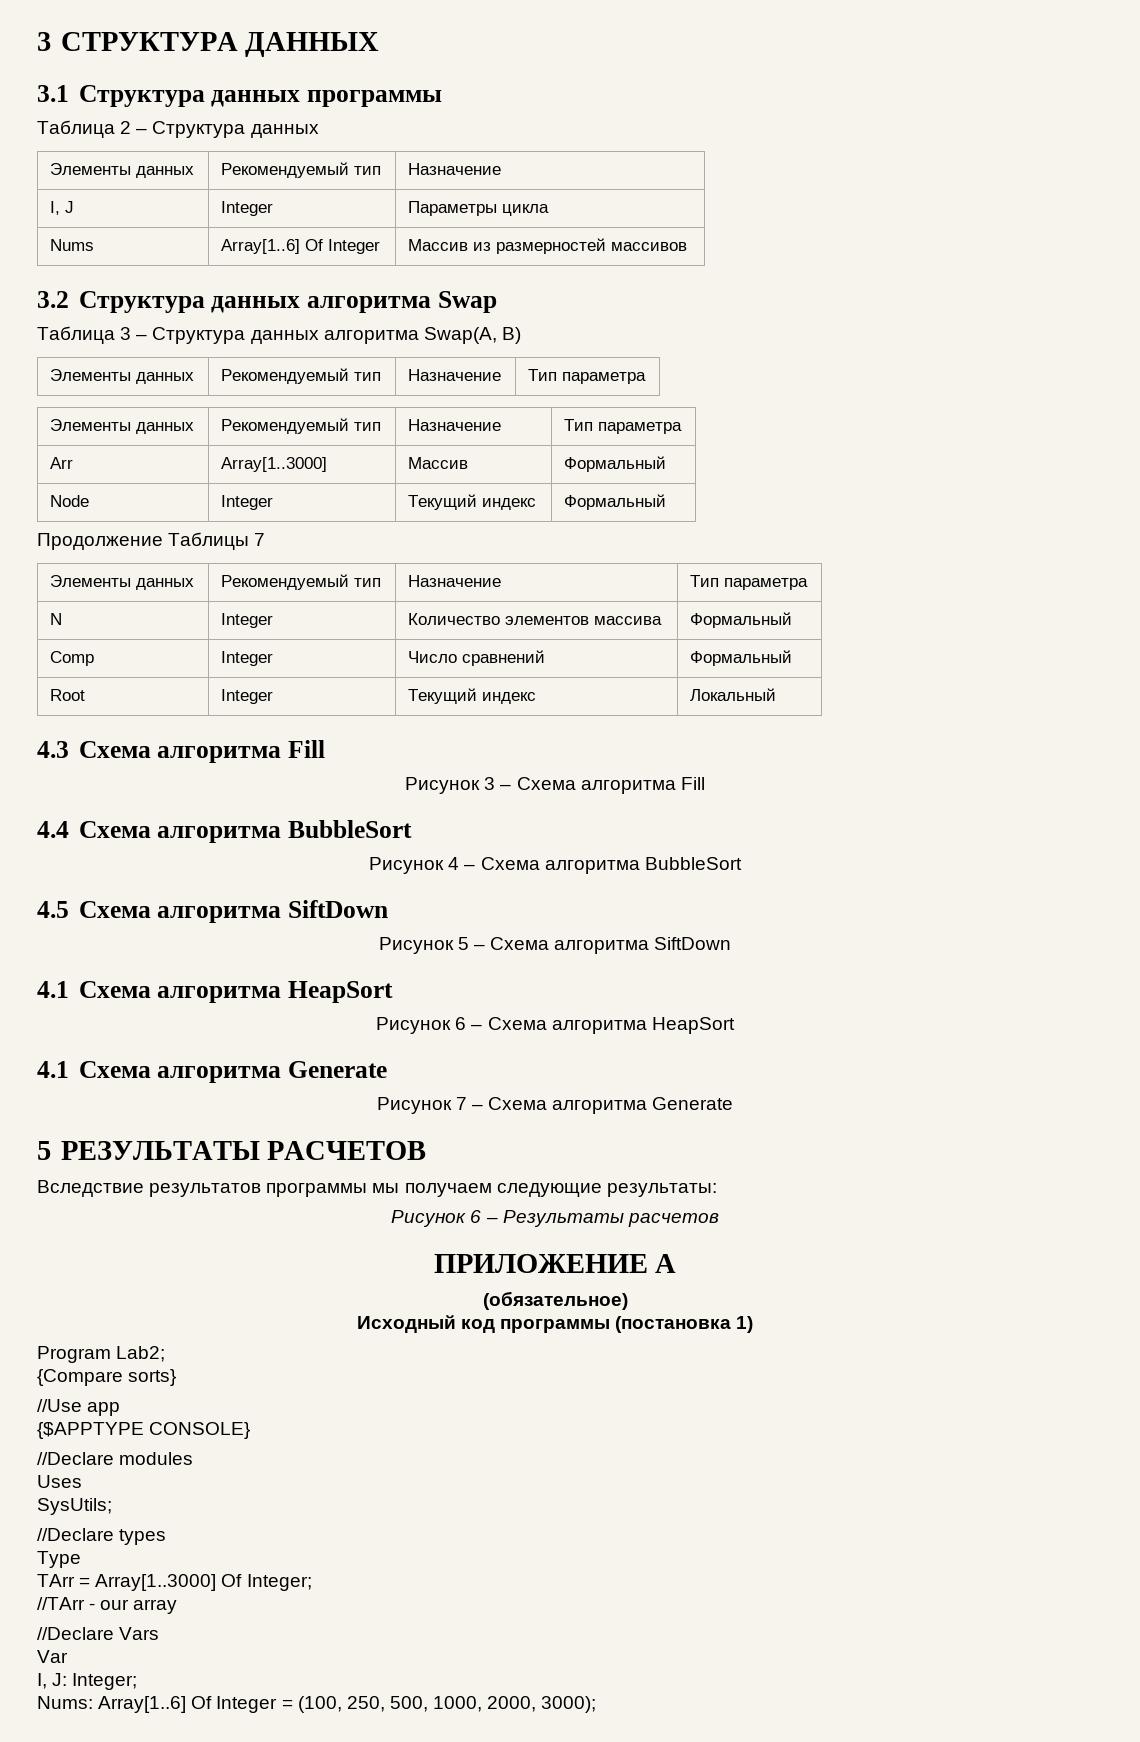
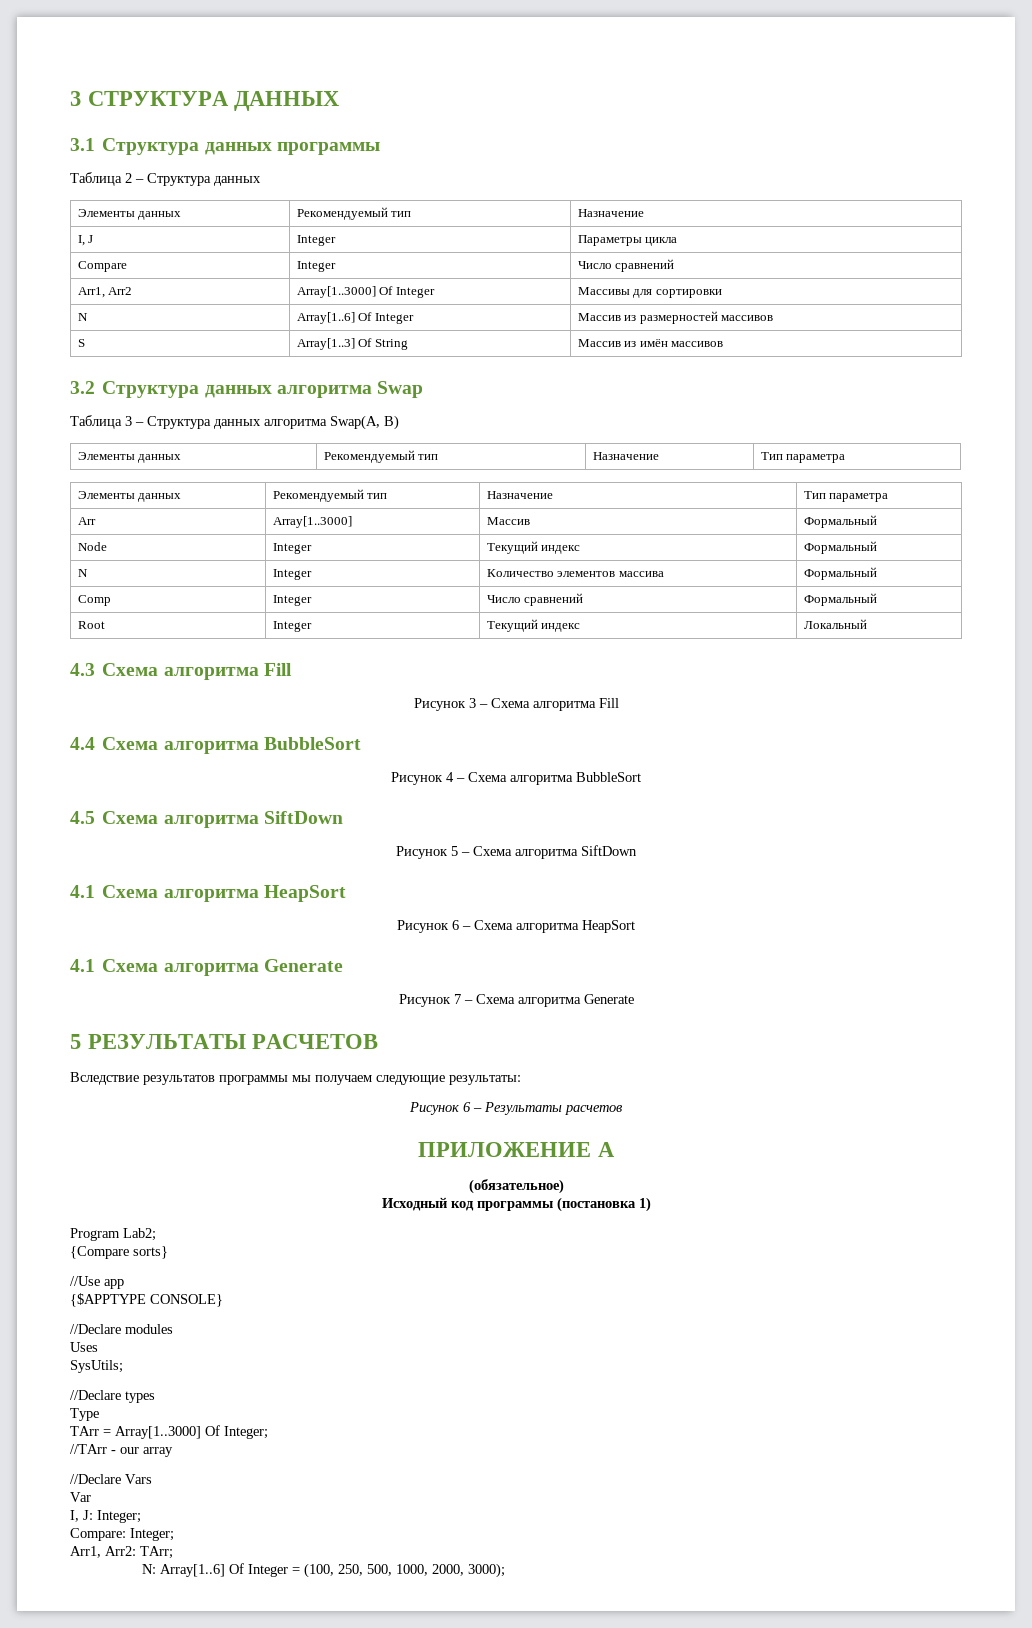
[49,239,94,251] Nums -> [77,261,127,272] [296,261,336,272] [577,259,675,272] [77,287,133,298] [296,286,435,298] [577,287,722,298] [77,313,88,321] Compare | Integer | Число сравнений // Arr1, Arr2 | Array[1..3000] Of Integer | Массивы для сортировки // N
(687, 246) none -> [77,339,85,347] [296,338,408,350] [577,339,724,347] // S | Array[1..3] Of String | Массив из имён массивов
[37,532,266,550] [49,575,194,590] [220,574,381,590] [407,575,501,587] [689,575,808,590] // Продолжение Таблицы 7 // Элементы данных | Рекомендуемый тип | Назначение | Тип параметра -> (877, 547) none
[37,1696,93,1709] Nums: -> [70,1528,174,1541] [70,1546,173,1559] [142,1564,157,1574] Compare: Integer; // Arr1, Arr2: TArr; // N:

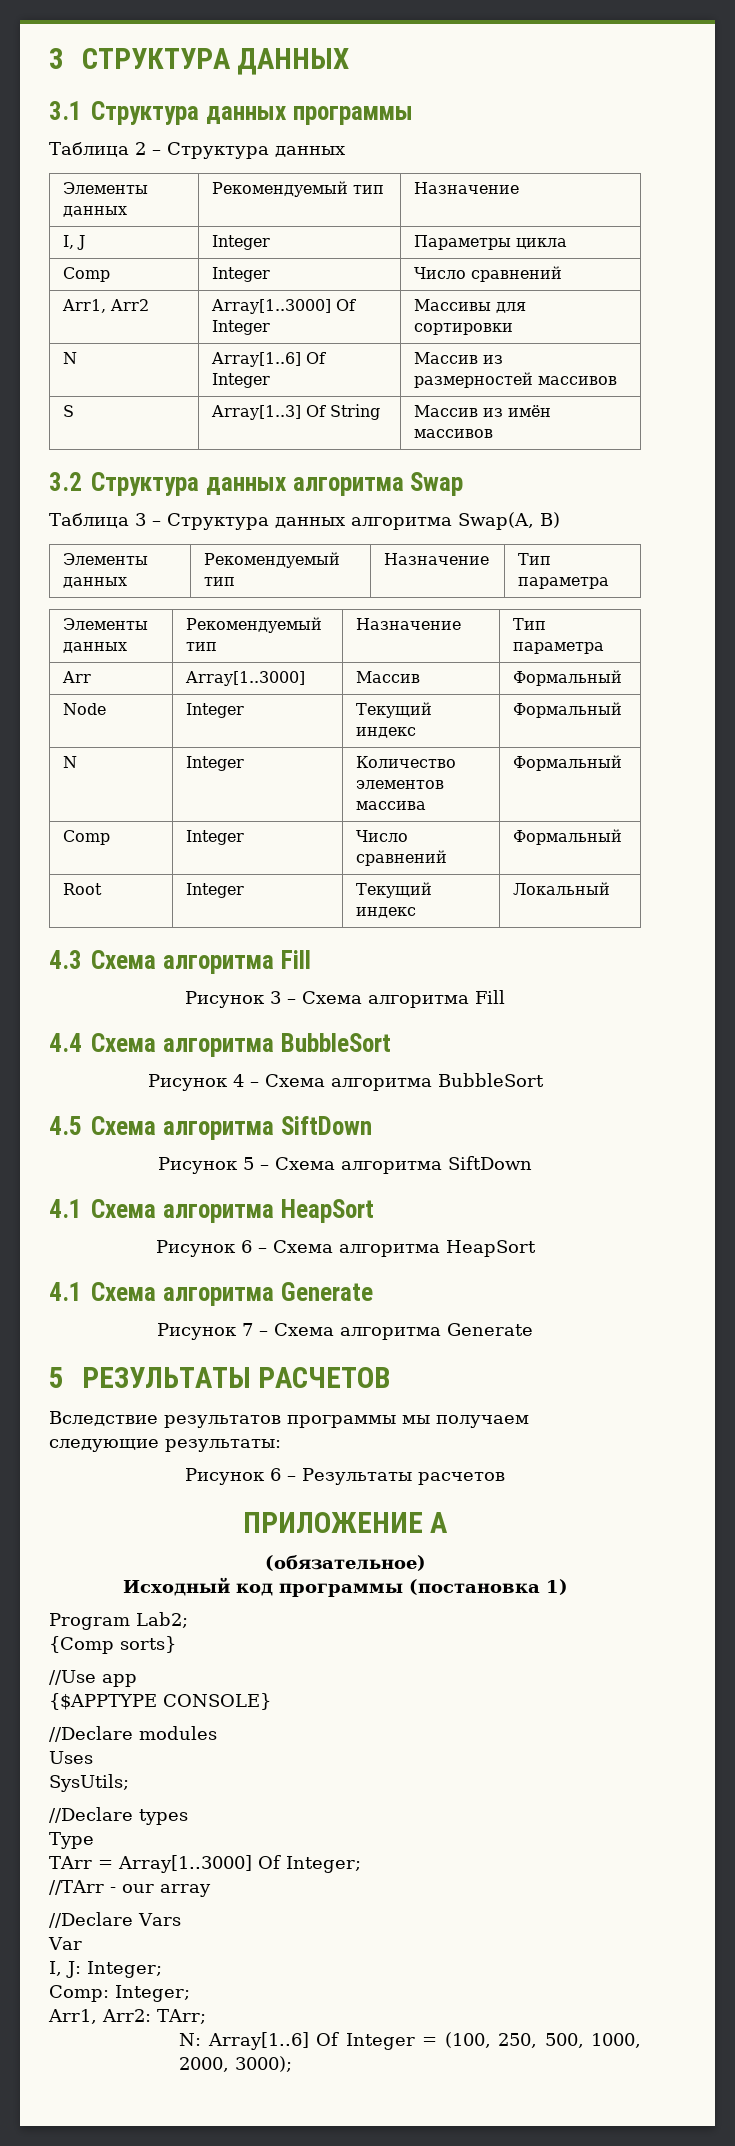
[77,261,127,272] Compare -> [63,267,111,282] Comp
[70,1246,129,1259] {Compare -> [49,1636,114,1654] {Comp
[70,1528,126,1541] Compare: -> [49,1985,109,2002] Comp:

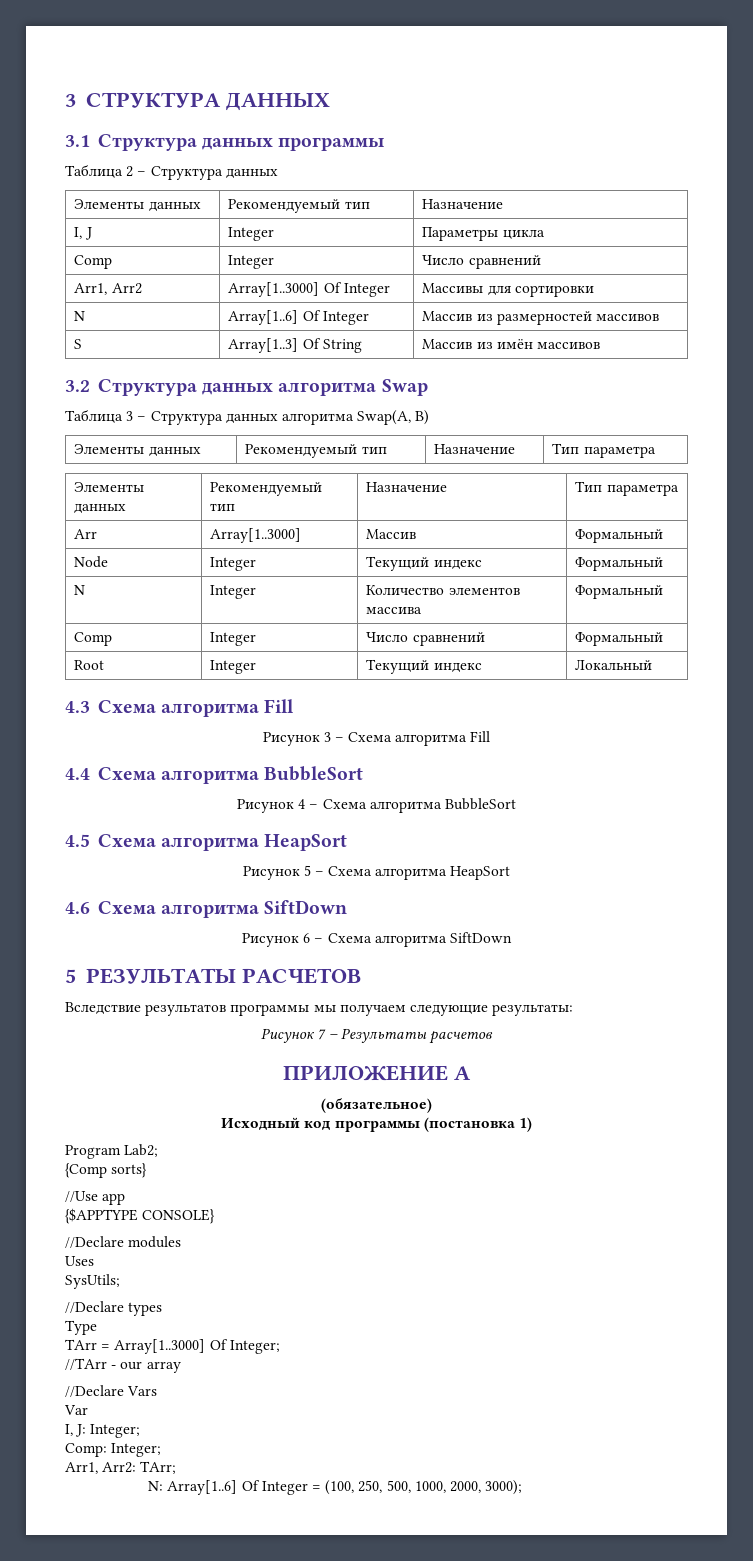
[280,1116,372,1135] SiftDown -> [264,834,348,851] HeapSort
[448,1156,532,1170] [49,1199,374,1223] [155,1240,536,1257] [49,1282,373,1306] [157,1323,533,1340] SiftDown // 4.1 Схема алгоритма HeapSort // Рисунок 6 – Схема алгоритма HeapSort // 4.1 Схема алгоритма Generate // Рисунок 7 – Схема алгоритма Generate -> [450,866,511,880] [65,900,348,918] [242,932,512,947] HeapSort // 4.6 Схема алгоритма SiftDown // Рисунок 6 – Схема алгоритма SiftDown
[270,1468,281,1481] 6 -> [317,1029,327,1040] 7

